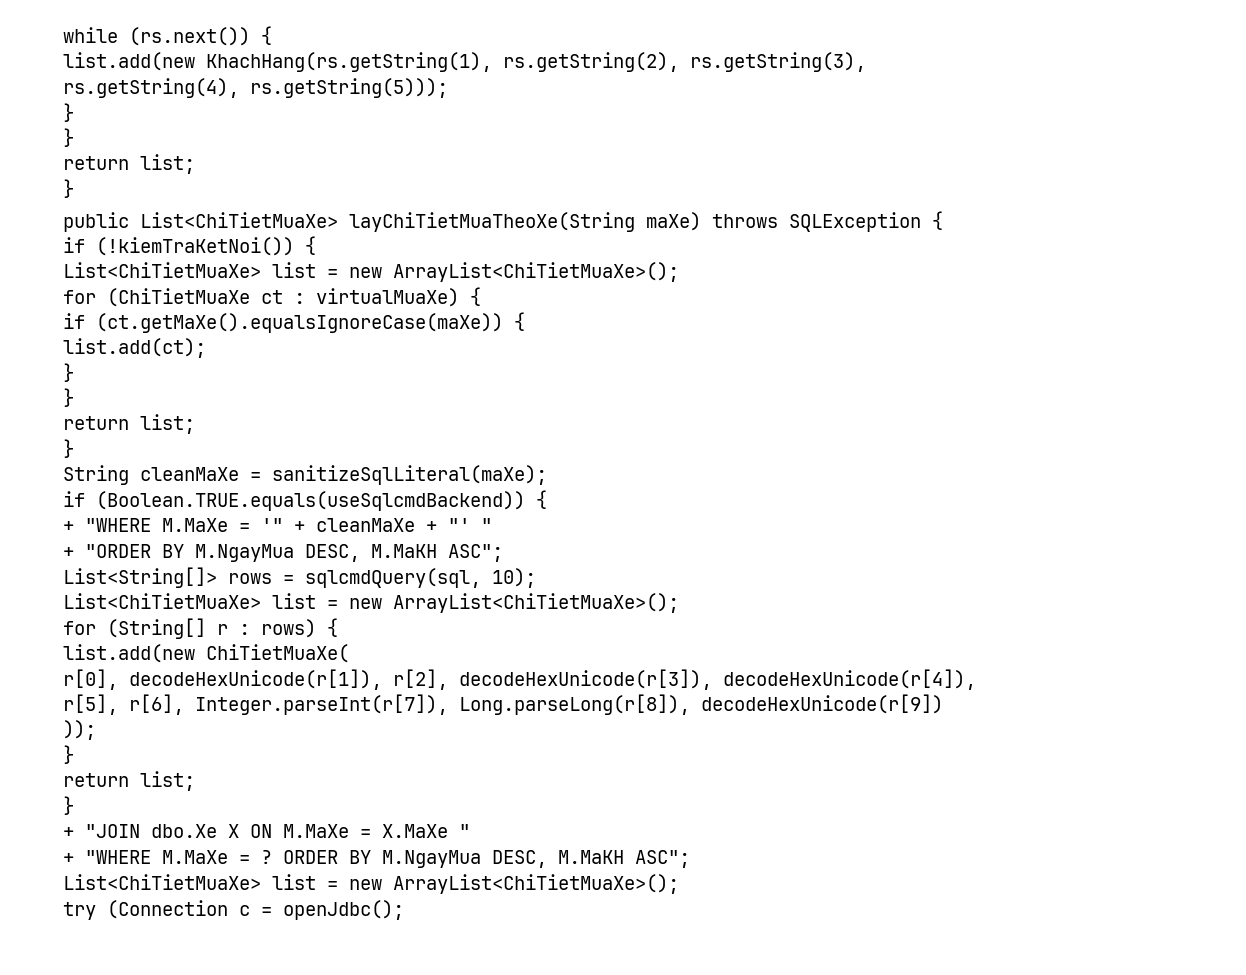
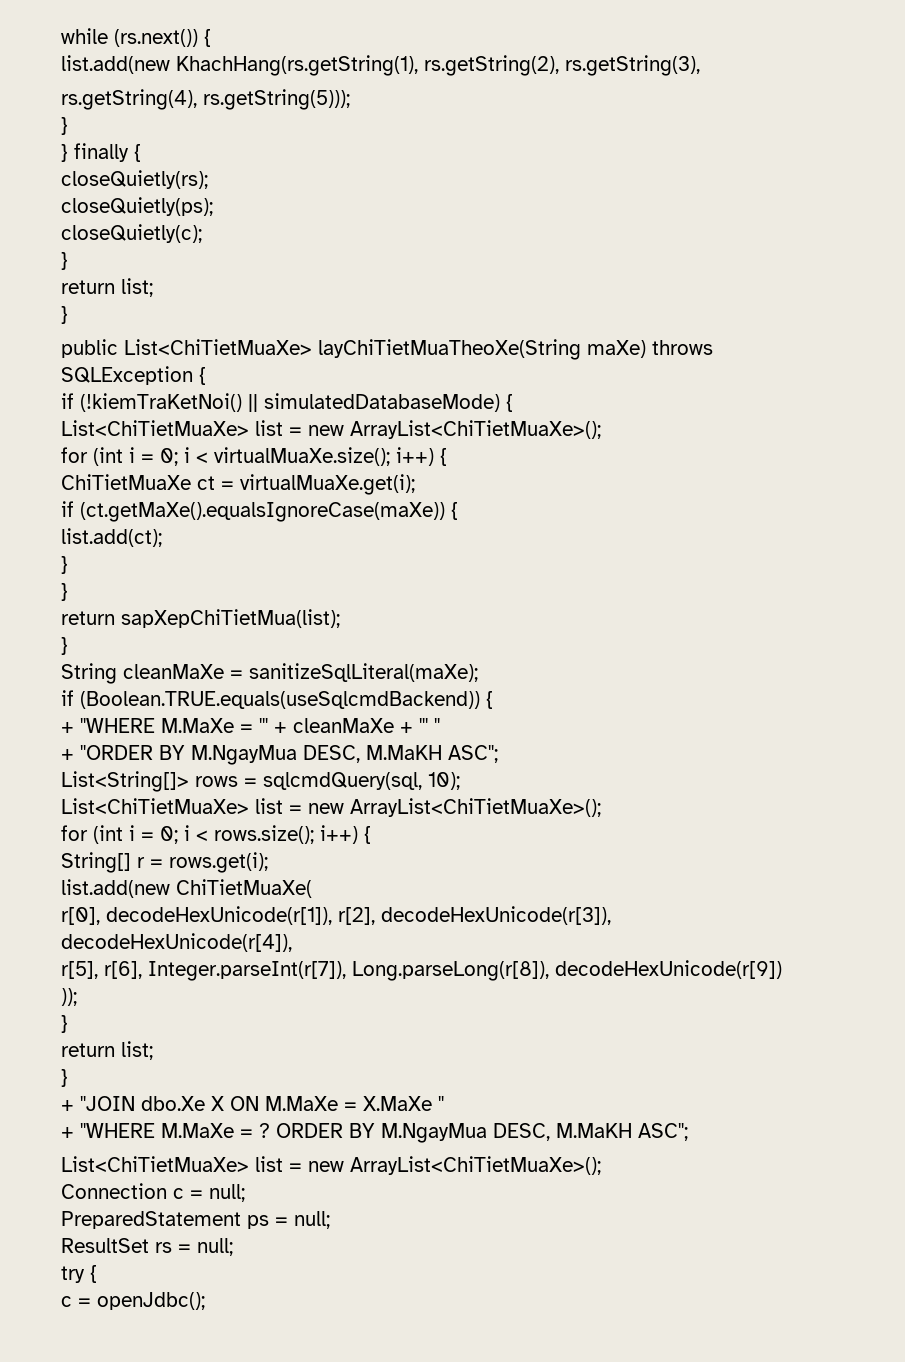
(74, 112) none -> [61,143,141,162] [61,170,208,189] [61,197,213,216] [61,224,202,243] // } finally { // closeQuietly(rs); // closeQuietly(ps); // closeQuietly(c);
[96,237,294,256] (!kiemTraKetNoi()) -> [80,393,500,412] (!kiemTraKetNoi() || simulatedDatabaseMode)
[107,287,481,307] (ChiTietMuaXe ct : virtualMuaXe) { -> [93,447,447,466] [61,474,415,495] (int i = 0; i < virtualMuaXe.size(); i++) { // ChiTietMuaXe ct = virtualMuaXe.get(i);
[140,414,195,434] list; -> [121,609,340,628] sapXepChiTietMua(list);
[107,618,338,639] (String[] r : rows) { -> [93,825,371,844] [61,852,268,873] (int i = 0; i < rows.size(); i++) { // String[] r = rows.get(i);
(679, 884) none -> [61,1183,245,1202] [61,1211,330,1229] [61,1238,233,1256] // Connection c = null; // PreparedStatement ps = null; // ResultSet rs = null;
[107,900,228,919] (Connection -> [90,1265,97,1283] { //

